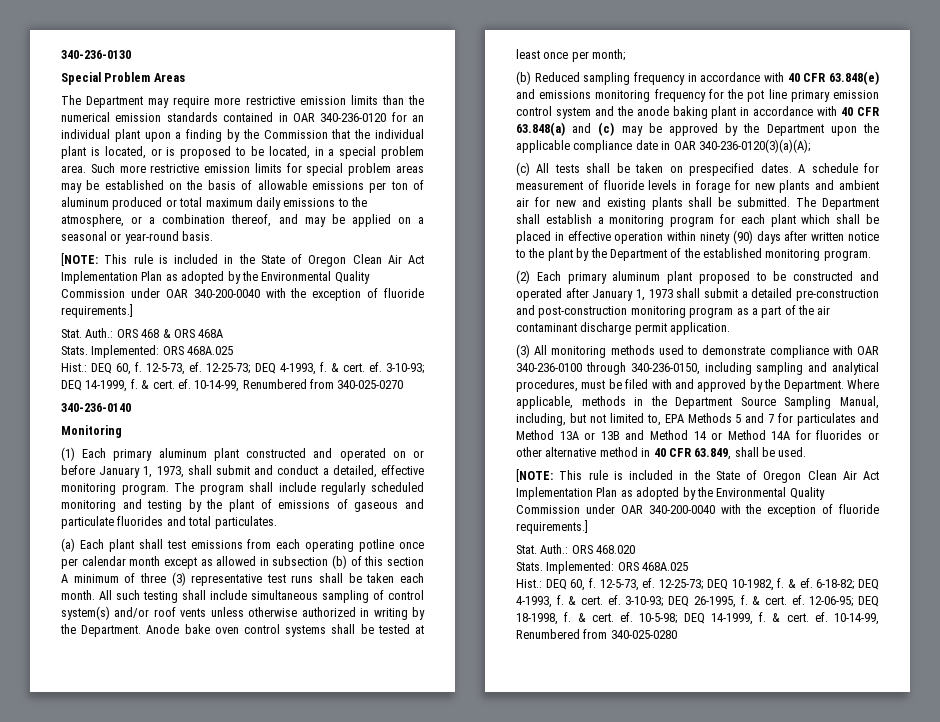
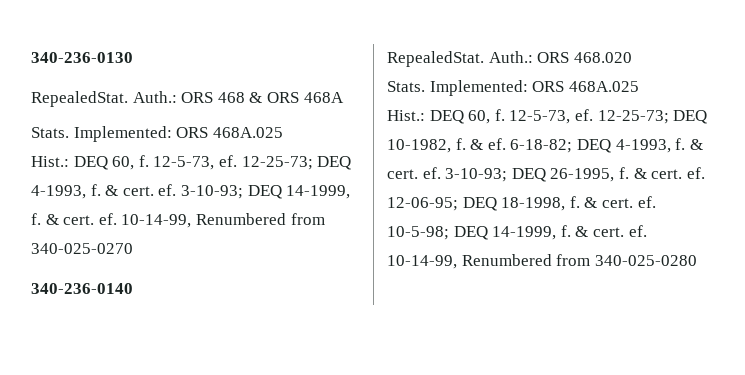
[61,72,185,85] [61,95,424,108] [61,112,424,122] [61,129,425,142] [61,146,424,159] [61,163,424,176] [61,180,425,193] [61,197,367,210] [61,214,425,227] [61,231,214,244] [61,253,424,267] [61,271,370,284] [61,288,424,301] [61,304,133,318] [61,329,82,338] Special Problem Areas // The Department may require more restrictive emission limits than the numerical emission standards contained in OAR 340-236-0120 for an individual plant upon a finding by the Commission that the individual plant is located, or is proposed to be located, in a special problem area. Such more restrictive emission limits for special problem areas may be established on the basis of allowable emissions per ton of aluminum produced or total maximum daily emissions to the atmosphere, or a combination thereof, and may be applied on a seasonal or year-round basis. // [NOTE: This rule is included in the State of Oregon Clean Air Act Implementation Plan as adopted by the Environmental Quality Commission under OAR 340-200-0040 with the exception of fluoride requirements.] // Stat. -> [31,91,128,107] RepealedStat.
[61,425,122,438] [61,447,425,461] [61,465,424,478] [61,482,424,495] [61,499,424,512] [61,516,277,529] [61,538,424,552] [61,555,424,569] [61,572,424,586] [61,590,424,603] [61,606,426,620] [60,624,424,637] [516,49,626,62] [516,71,879,85] [516,89,879,102] [516,106,879,119] [516,122,879,136] [516,139,810,153] [516,162,879,176] [516,180,879,193] [516,197,879,210] [516,214,879,227] [516,230,879,244] [515,248,871,261] [516,270,879,284] [516,288,879,301] [516,305,831,318] [516,322,731,335] [516,344,879,358] [516,362,879,375] [516,379,879,392] [516,396,879,409] [516,413,879,426] [516,430,879,440] [516,447,807,460] [516,469,879,483] [516,487,825,500] [516,504,879,517] [516,520,588,534] [516,545,537,554] Monitoring // (1) Each primary aluminum plant constructed and operated on or before January 1, 1973, shall submit and conduct a detailed, effective monitoring program. The program shall include regularly scheduled monitoring and testing by the plant of emissions of gaseous and particulate fluorides and total particulates. // (a) Each plant shall test emissions from each operating potline once per calendar month except as allowed in subsection (b) of this section A minimum of three (3) representative test runs shall be taken each month. All such testing shall include simultaneous sampling of control system(s) and/or roof vents unless otherwise authorized in writing by the Department. Anode bake oven control systems shall be tested at least once per month; // (b) Reduced sampling frequency in accordance with 40 CFR 63.848(e) and emissions monitoring frequency for the pot line primary emission control system and the anode baking plant in accordance with 40 CFR 63.848(a) and (c) may be approved by the Department upon the applicable compliance date in OAR 340-236-0120(3)(a)(A); // (c) All tests shall be taken on prespecified dates. A schedule for measurement of fluoride levels in forage for new plants and ambient air for new and existing plants shall be submitted. The Department shall establish a monitoring program for each plant which shall be placed in effective operation within ninety (90) days after written notice to the plant by the Department of the established monitoring program. // (2) Each primary aluminum plant proposed to be constructed and operated after January 1, 1973 shall submit a detailed pre-construction and post-construction monitoring program as a part of the air contaminant discharge permit application. // (3) All monitoring methods used to demonstrate compliance with OAR 340-236-0100 through 340-236-0150, including sampling and analytical procedures, must be filed with and approved by the Department. Where applicable, methods in the Department Source Sampling Manual, including, but not limited to, EPA Methods 5 and 7 for particulates and Method 13A or 13B and Method 14 or Method 14A for fluorides or other alternative method in 40 CFR 63.849, shall be used. // [NOTE: This rule is included in the State of Oregon Clean Air Act Implementation Plan as adopted by the Environmental Quality Commission under OAR 340-200-0040 with the exception of fluoride requirements.] // Stat. -> [387,51,484,67] RepealedStat.

